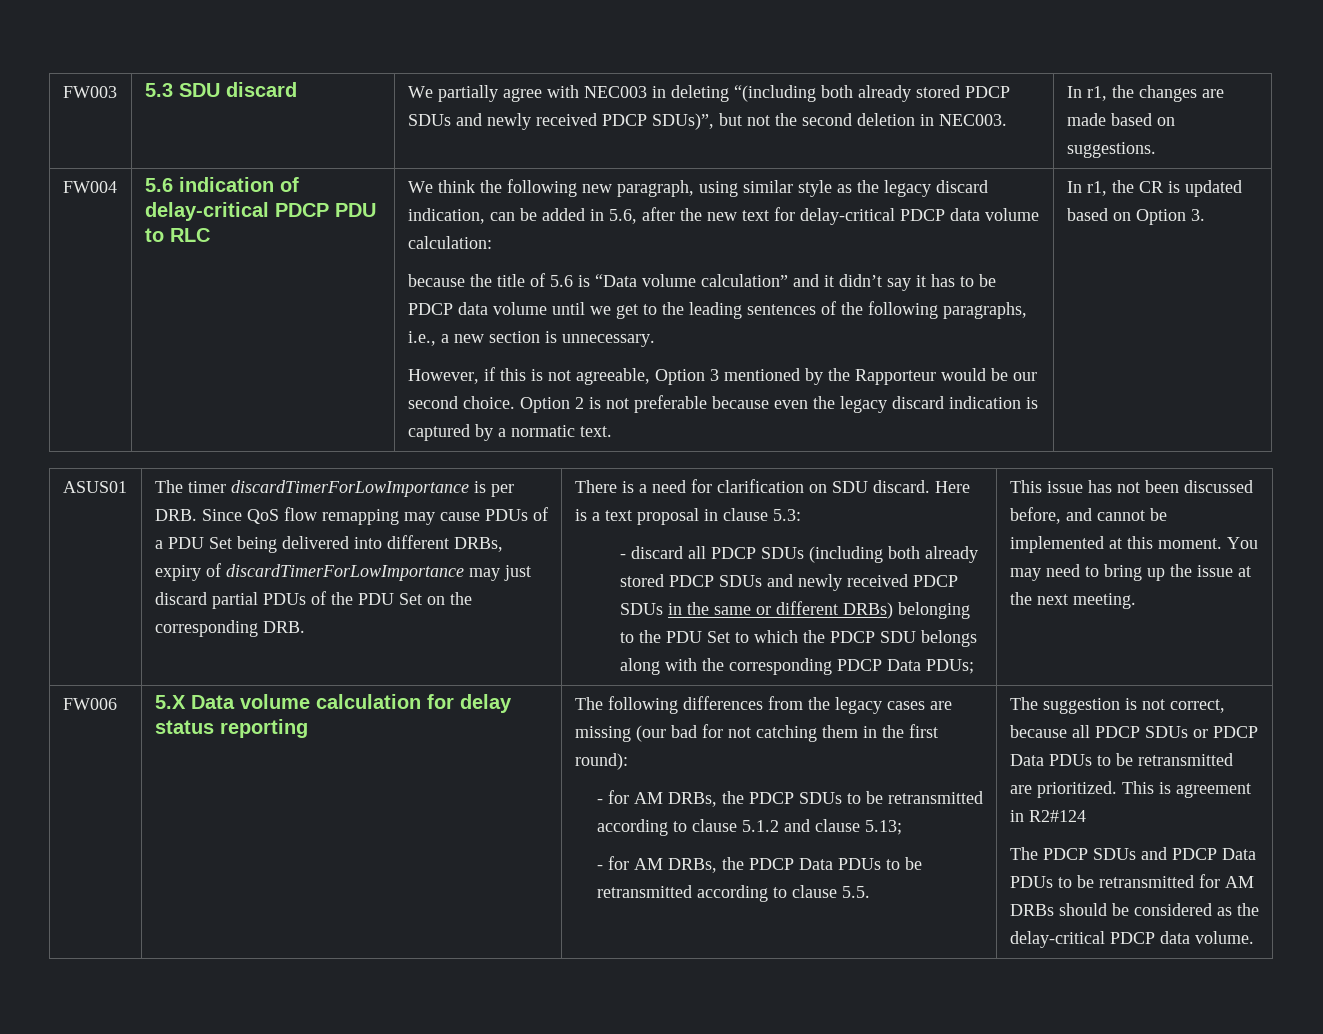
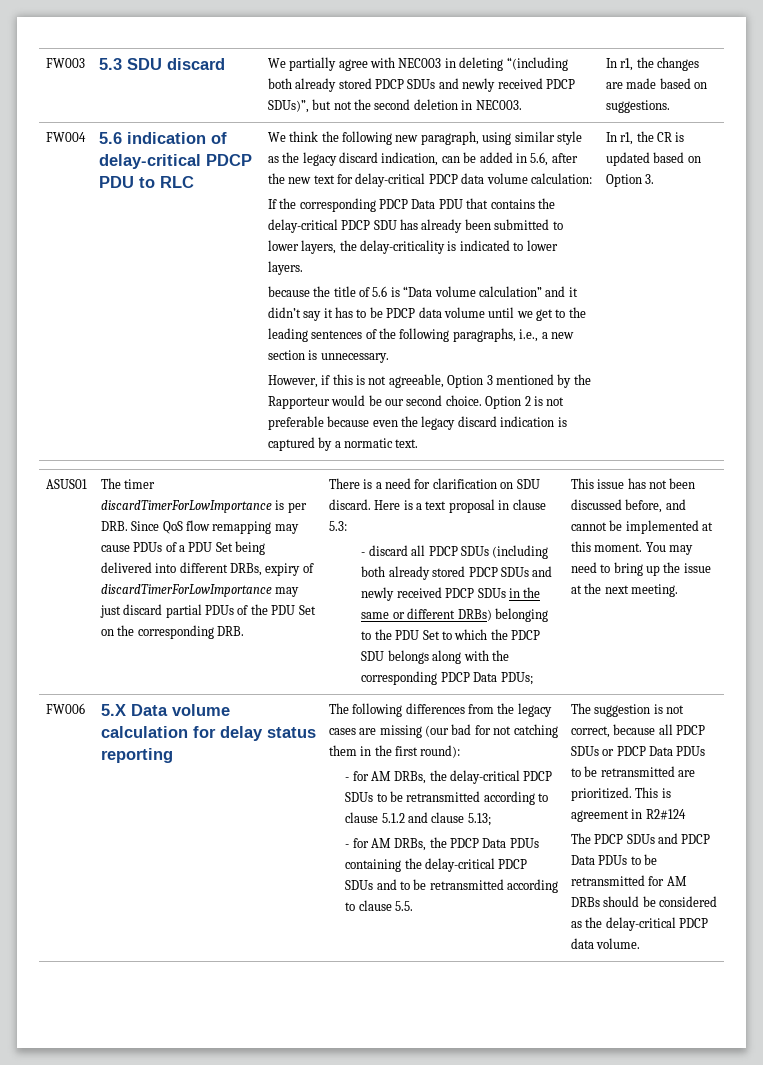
(492, 242) none -> [267,198,555,212] [267,219,563,233] [267,240,558,254] [267,261,303,275] // If the corresponding PDCP Data PDU that contains the delay-critical PDCP SDU has already been submitted to lower layers, the delay-criticality is indicated to lower layers.
(745, 797) none -> [450,770,521,784] delay-critical
(882, 864) none -> [345,858,528,872] [345,879,397,890] containing the delay-critical PDCP SDUs and

